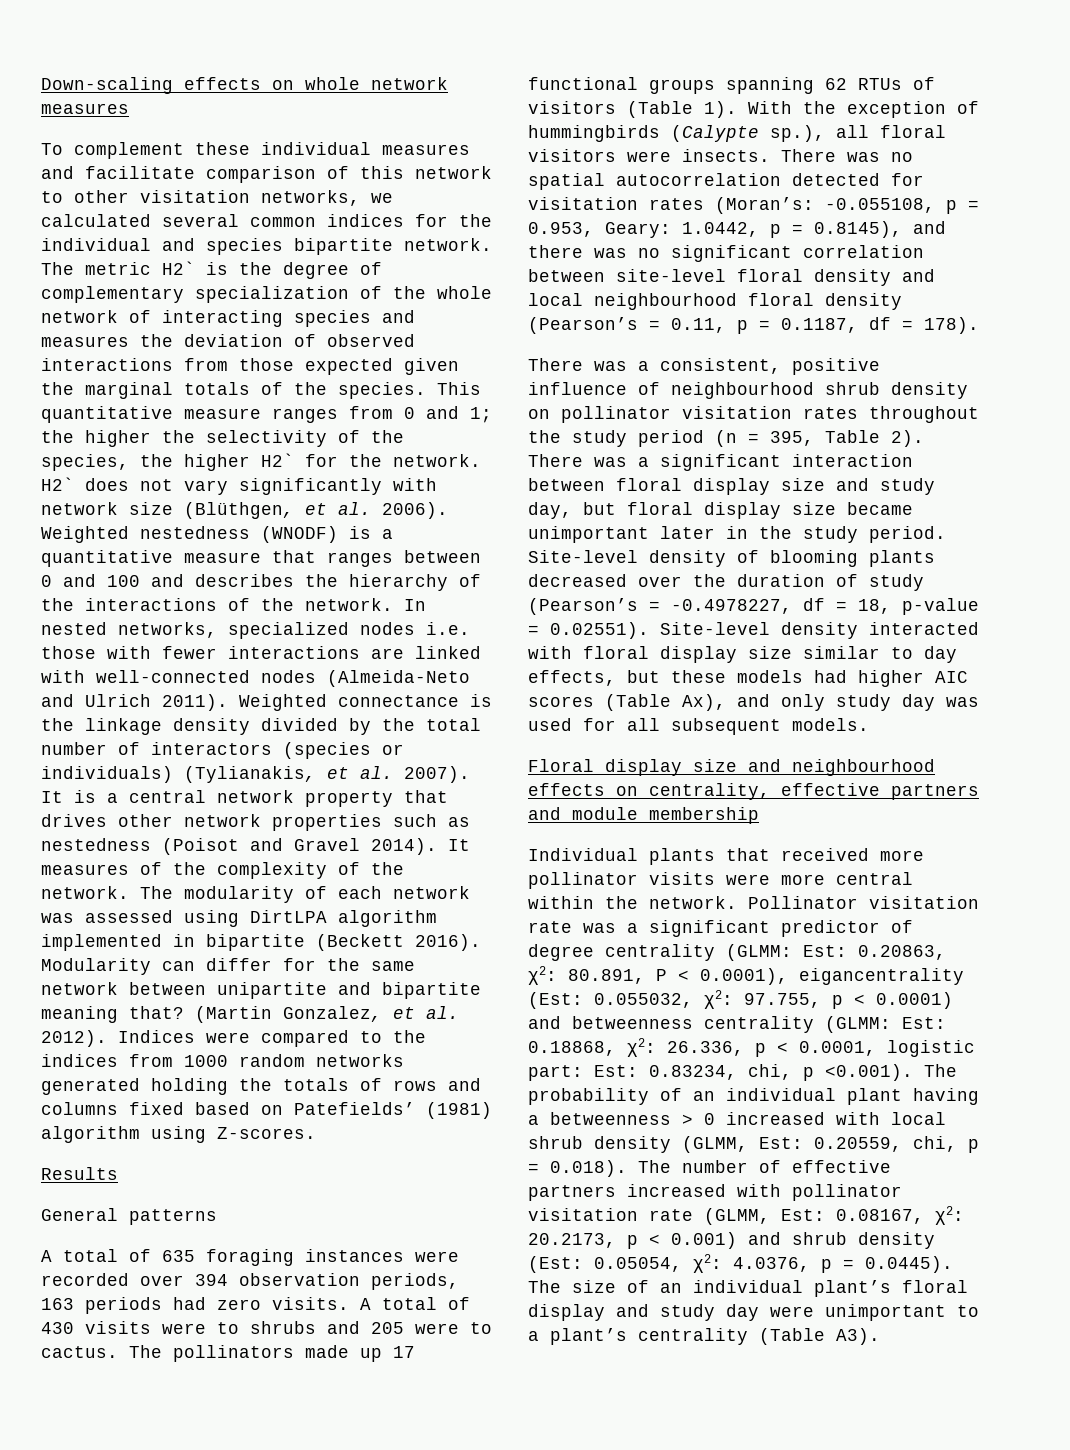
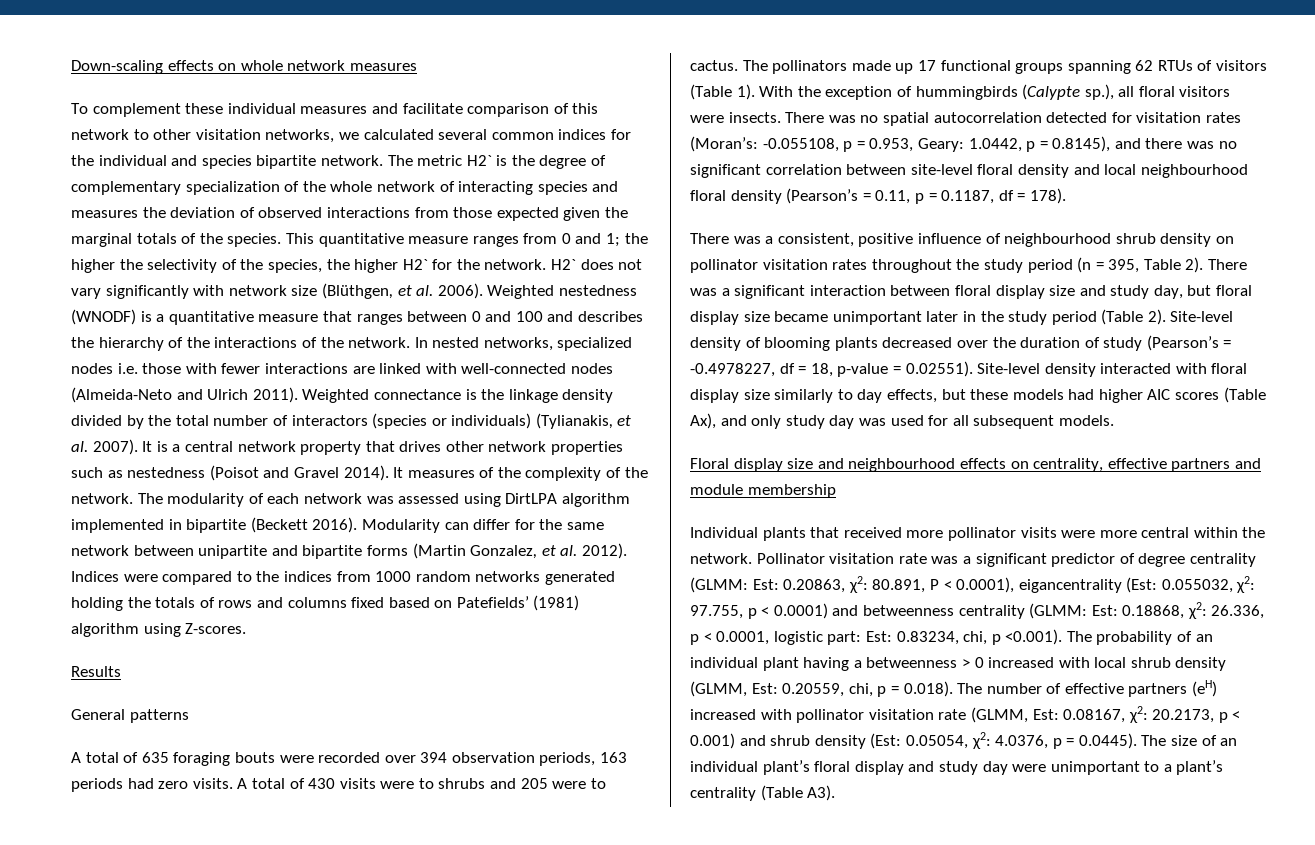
[41,1006,184,1023] meaning that? -> [366,545,408,556] forms
[305,1249,404,1262] instances -> [234,752,275,763] bouts
[869,526,946,543] period. -> [1051,309,1166,325] period (Table 2).
[803,646,880,659] similar -> [774,389,834,403] similarly
(616, 1193) none -> [1192,680,1218,697] (eH)

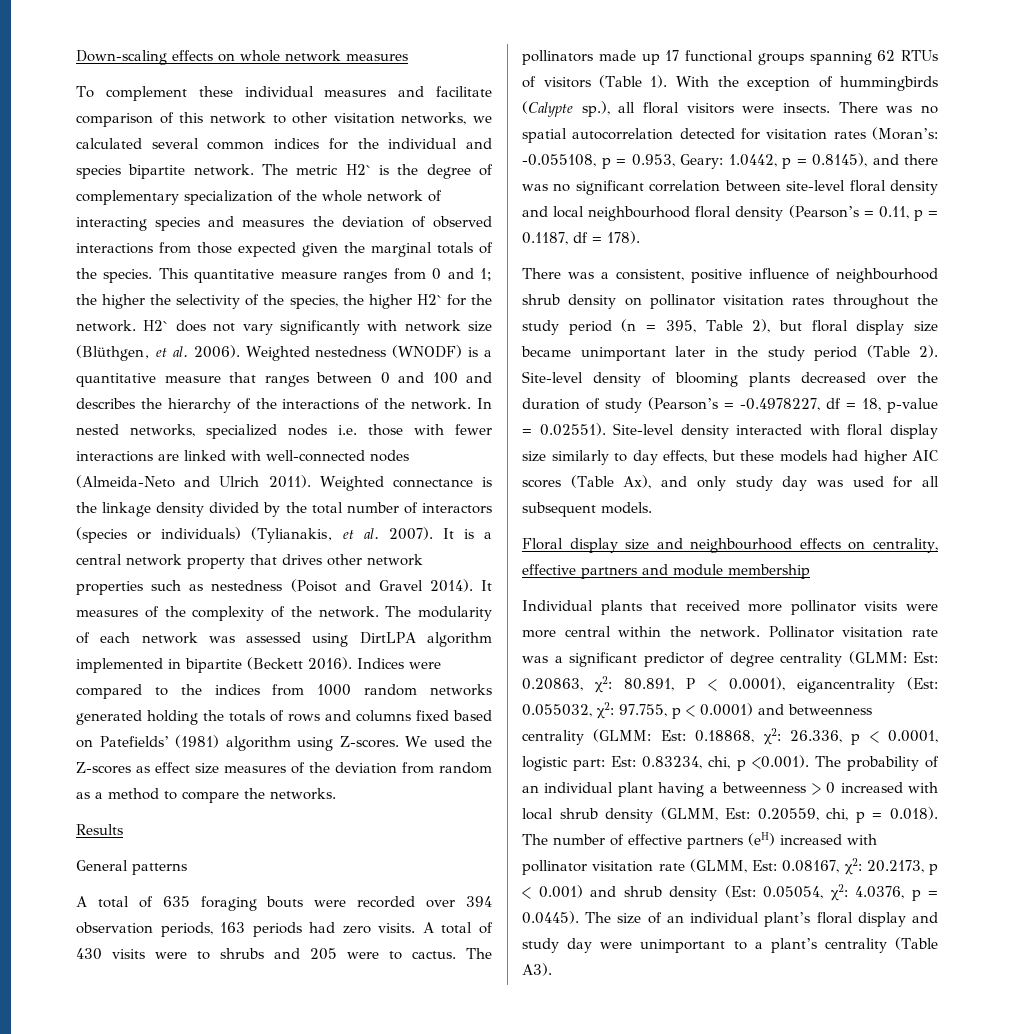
[361,519,604,533] [71,543,627,559] Modularity can differ for the same network between unipartite and bipartite forms (Martin Gonzalez, et al. 2012). -> (352, 663) none
(247, 628) none -> [405,736,492,747] [76,762,492,774] [76,788,336,803] We used the Z-scores as effect size measures of the deviation from random as a method to compare the networks.
[1185,257,1248,273] [690,285,1183,299] 2). There was a significant interaction between floral display size and study day, -> [752,319,771,333] 2),

